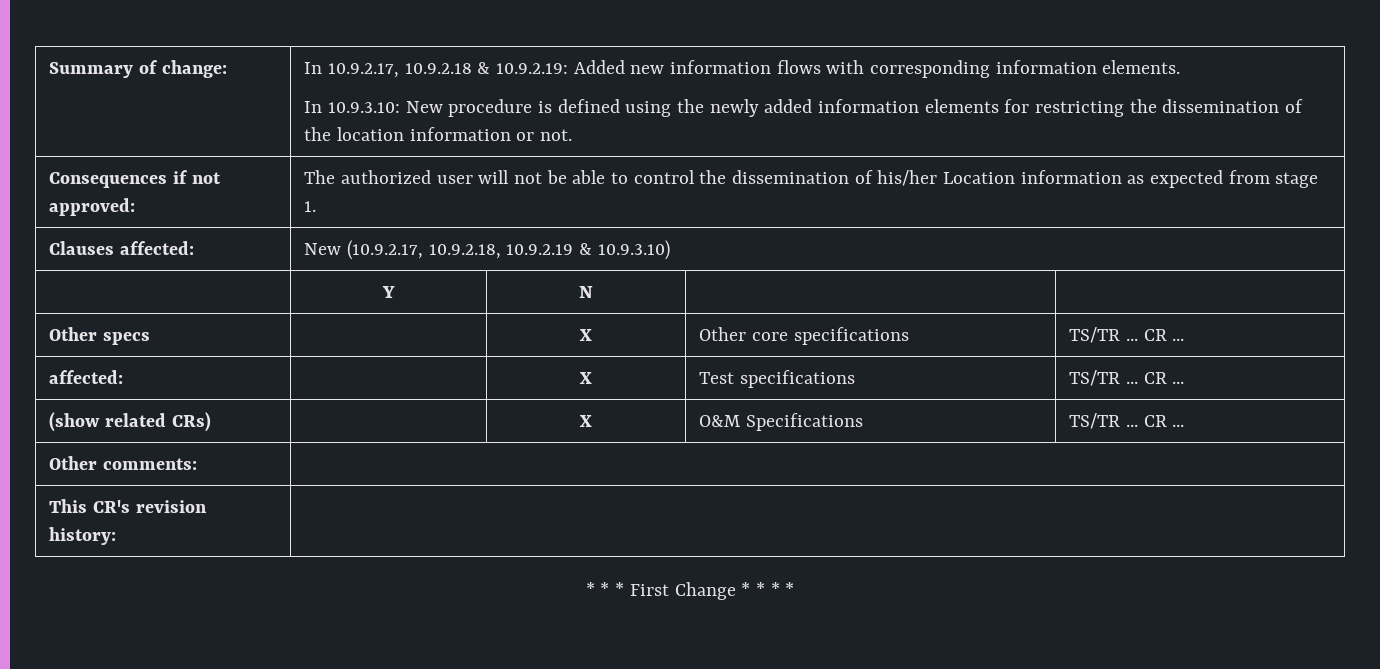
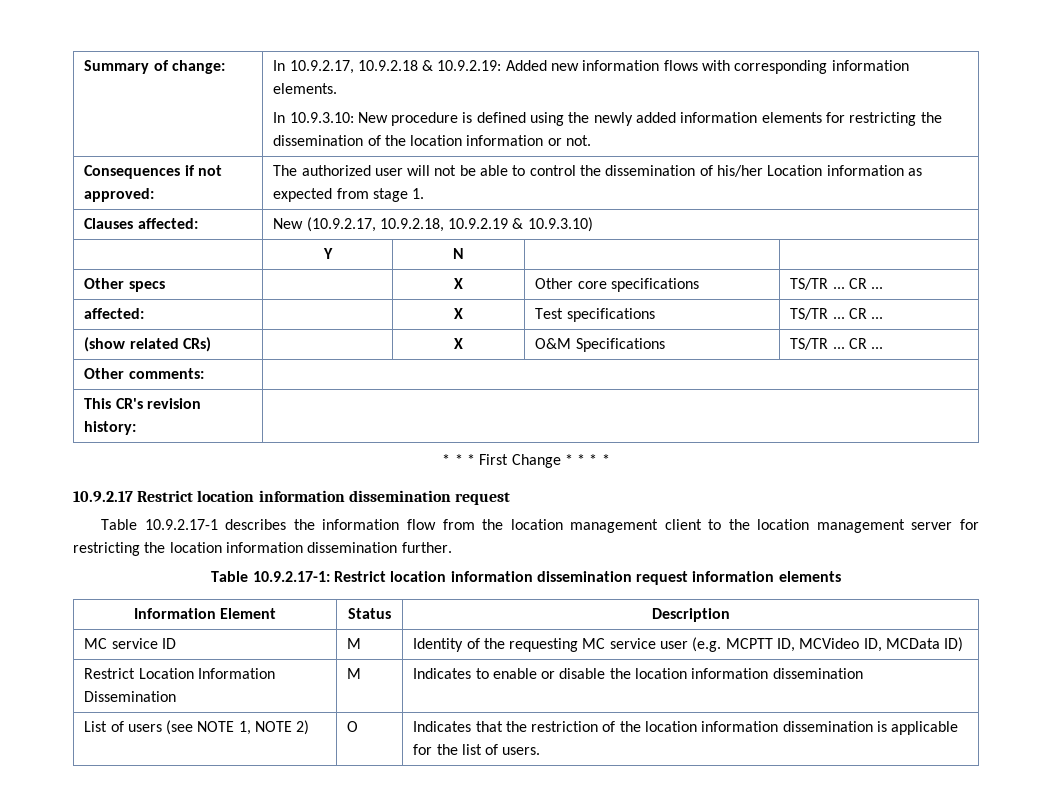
(795, 589) none -> [73,490,510,505] [101,519,980,533] [73,542,452,556] [211,571,841,585] [133,608,277,619] [348,608,391,619] [651,608,730,622] [84,638,176,649] [347,638,362,649] [413,637,964,652] [84,668,275,679] [84,691,177,702] [347,668,362,679] [413,668,863,679] [84,720,310,735] [347,721,359,732] [413,721,959,735] [413,744,541,755] // 10.9.2.17 Restrict location information dissemination request // Table 10.9.2.17-1 describes the information flow from the location management client to the location management server for restricting the location information dissemination further. // Table 10.9.2.17-1: Restrict location information dissemination request information elements // Information Element | Status | Description // MC service ID | M | Identity of the requesting MC service user (e.g. MCPTT ID, MCVideo ID, MCData ID) // Restrict Location Information Dissemination | M | Indicates to enable or disable the location information dissemination // List of users (see NOTE 1, NOTE 2) | O | Indicates that the restriction of the location information dissemination is applicable for the list of users.

